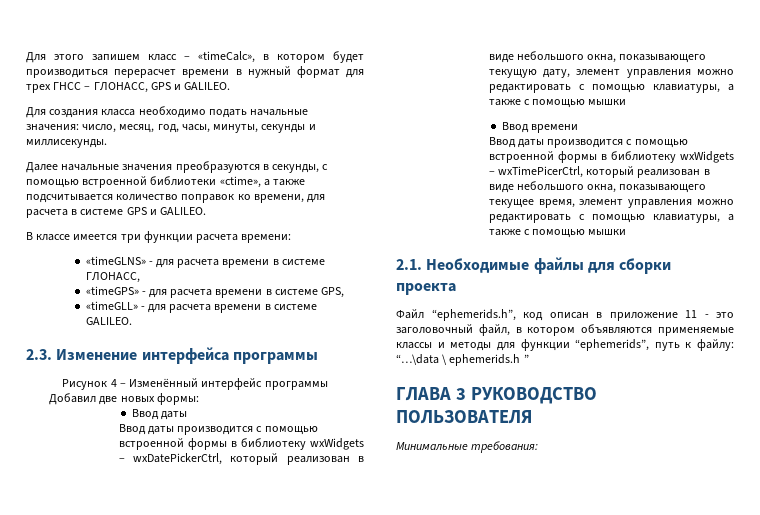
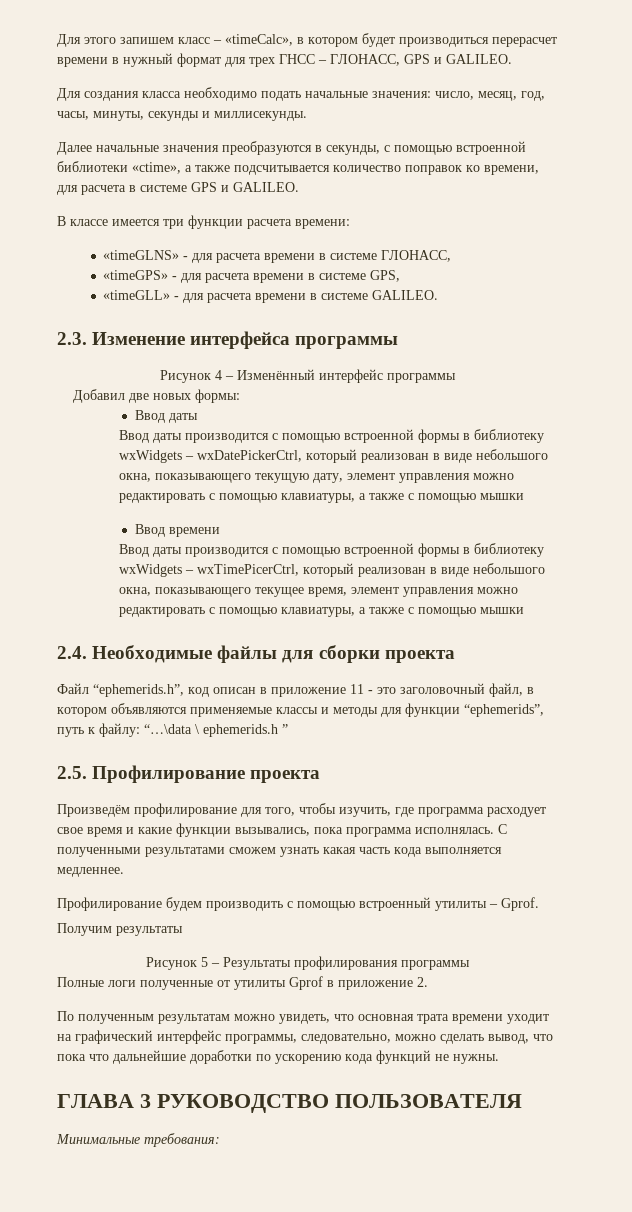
[396,259,422,270] 2.1. -> [57,646,87,659] 2.4.
(529, 358) none -> [57,765,321,783] [57,803,546,817] [57,823,507,837] [57,847,502,857] [57,867,124,877] [57,897,539,911] [57,923,183,936] [145,956,470,970] [57,976,428,990] [57,1011,549,1024] [57,1030,553,1044] [57,1050,499,1064] // 2.5. Профилирование проекта // Произведём профилирование для того, чтобы изучить, где программа расходует свое время и какие функции вызывались, пока программа исполнялась. С полученными результатами сможем узнать какая часть кода выполняется медленнее. // Профилирование будем производить с помощью встроенный утилиты – Gprof. // Получим результаты // Рисунок 5 – Результаты профилирования программы // Полные логи полученные от утилиты Gprof в приложение 2. // По полученным результатам можно увидеть, что основная трата времени уходит на графический интерфейс программы, следовательно, можно сделать вывод, что пока что дальнейшие доработки по ускорению кода функций не нужны.

